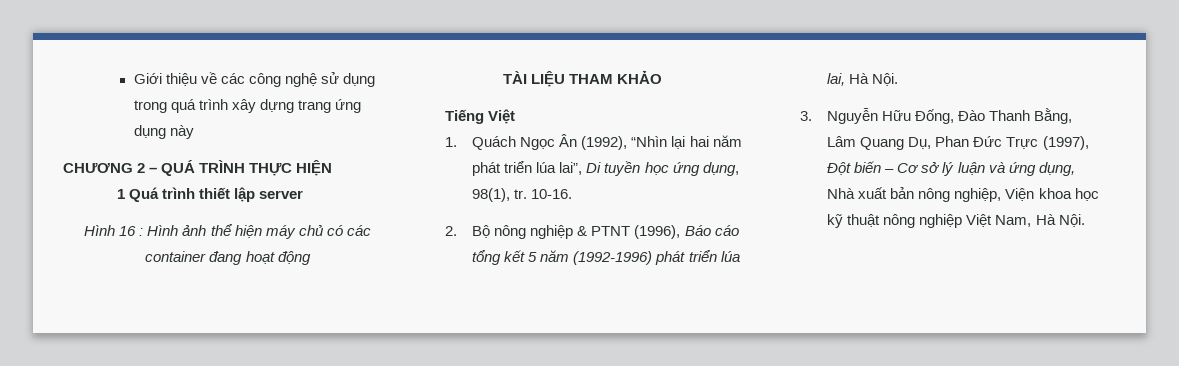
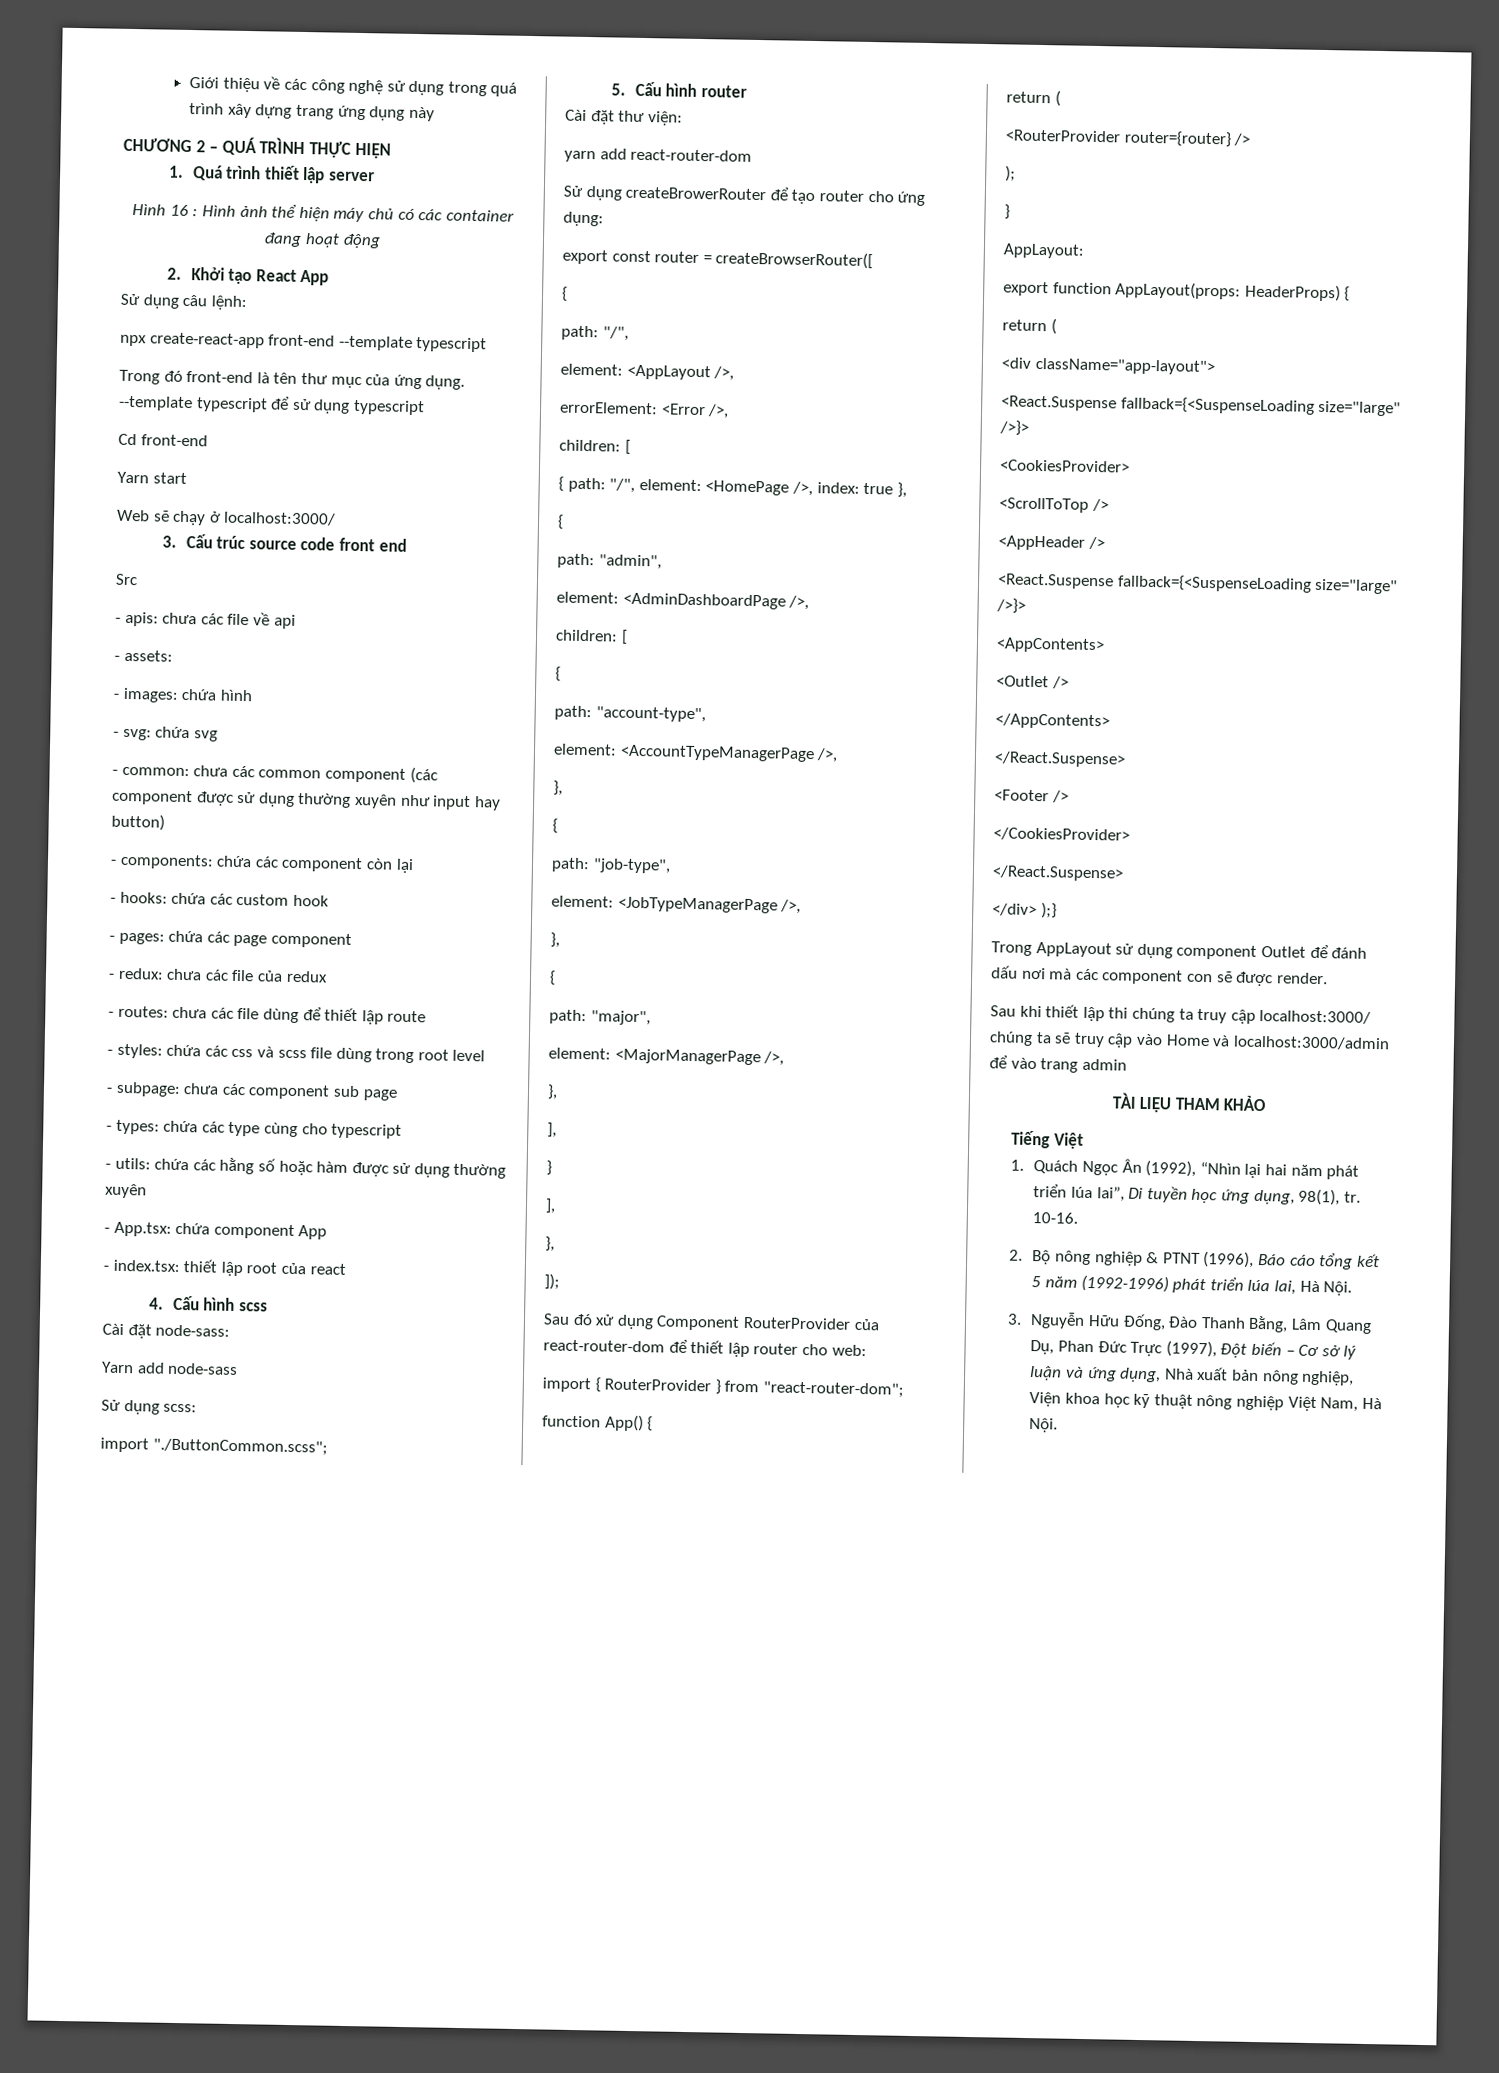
[117,189,126,199] 1 -> [169,165,185,178] 1.
(311, 258) none -> [167,267,330,286] [120,293,247,311] [120,332,488,353] [119,369,466,390] [118,395,425,416] [118,433,208,447] [117,471,187,484] [116,509,337,526] [162,533,407,552] [115,573,138,586] [115,611,296,629] [114,649,173,662] [113,687,253,703] [113,726,218,742] [112,765,438,784] [112,789,501,811] [111,813,165,831] [110,853,414,874] [110,891,329,907] [109,930,352,948] [108,967,328,983] [108,1005,427,1025] [107,1043,486,1064] [106,1081,398,1101] [106,1119,403,1139] [105,1157,507,1179] [105,1183,147,1199] [104,1221,328,1240] [103,1259,346,1277] [149,1295,268,1312] [102,1323,231,1339] [101,1361,239,1376] [101,1399,198,1415] [100,1437,328,1456] [611,81,747,98] [565,109,683,126] [564,148,753,163] [563,185,926,206] [563,211,604,227] [562,249,874,270] [561,286,568,302] [561,325,629,341] [560,363,735,381] [559,401,730,419] [559,439,631,455] [558,476,907,498] [557,514,564,530] [557,553,662,570] [556,591,810,610] [555,629,628,645] [555,666,561,682] [554,705,706,723] [553,743,839,763] [553,780,563,796] [552,818,558,834] [551,857,671,874] [551,895,802,914] [550,932,560,948] [549,970,556,986] [549,1009,651,1026] [548,1047,785,1066] [547,1084,558,1100] [547,1122,557,1138] [546,1160,552,1176] [545,1198,556,1214] [545,1236,555,1252] [544,1273,560,1290] [543,1313,880,1331] [543,1339,867,1358] [542,1377,904,1398] [542,1414,654,1432] [1006,90,1061,107] [1005,129,1251,148] [1005,165,1016,182] [1004,204,1010,220] [1003,243,1085,259] [1003,281,1351,302] [1002,318,1057,335] [1001,357,1215,376] [1001,395,1402,417] [999,420,1029,436] [1000,459,1130,473] [999,497,1109,513] [998,535,1105,551] [997,573,1399,595] [996,598,1026,614] [996,637,1105,654] [996,675,1069,689] [995,713,1110,730] [994,751,1126,768] [994,789,1069,803] [993,827,1130,842] [992,865,1124,882] [992,902,1057,919] [991,941,1368,960] [991,965,1328,987] [990,1004,1372,1024] [989,1031,1390,1051] [989,1055,1127,1073] // 2. Khởi tạo React App // Sử dụng câu lệnh: // npx create-react-app front-end --template typescript // Trong đó front-end là tên thư mục của ứng dụng. --template typescript để sử dụng typescript // Cd front-end // Yarn start // Web sẽ chạy ở localhost:3000/ // 3. Cấu trúc source code front end // Src // - apis: chưa các file về api // - assets: // - images: chứa hình // - svg: chứa svg // - common: chưa các common component (các component được sử dụng thường xuyên như input hay button) // - components: chứa các component còn lại // - hooks: chứa các custom hook // - pages: chứa các page component // - redux: chưa các file của redux // - routes: chưa các file dùng để thiết lập route // - styles: chứa các css và scss file dùng trong root level // - subpage: chưa các component sub page // - types: chứa các type cùng cho typescript // - utils: chứa các hằng số hoặc hàm được sử dụng thường xuyên // - App.tsx: chứa component App // - index.tsx: thiết lập root của react // 4. Cấu hình scss // Cài đặt node-sass: // Yarn add node-sass // Sử dụng scss: // import "./ButtonCommon.scss"; // 5. Cấu hình router // Cài đặt thư viện: // yarn add react-router-dom // Sử dụng createBrowerRouter để tạo router cho ứng dụng: // export const router = createBrowserRouter([ // { // path: "/", // element: <AppLayout />, // errorElement: <Error />, // children: [ // { path: "/", element: <HomePage />, index: true }, // { // path: "admin", // element: <AdminDashboardPage />, // children: [ // { // path: "account-type", // element: <AccountTypeManagerPage />, // }, // { // path: "job-type", // element: <JobTypeManagerPage />, // }, // { // path: "major", // element: <MajorManagerPage />, // }, // ], // } // ], // }, // ]); // Sau đó xử dụng Component RouterProvider của react-router-dom để thiết lập router cho web: // import { RouterProvider } from "react-router-dom"; // function App() { // return ( // <RouterProvider router={router} /> // ); // } // AppLayout: // export function AppLayout(props: HeaderProps) { // return ( // <div className="app-layout"> // <React.Suspense fallback={<SuspenseLoading size="large" />}> // <CookiesProvider> // <ScrollToTop /> // <AppHeader /> // <React.Suspense fallback={<SuspenseLoading size="large" />}> // <AppContents> // <Outlet /> // </AppContents> // </React.Suspense> // <Footer /> // </CookiesProvider> // </React.Suspense> // </div> );} // Trong AppLayout sử dụng component Outlet để đánh dấu nơi mà các component con sẽ được render. // Sau khi thiết lập thi chúng ta truy cập localhost:3000/ chúng ta sẽ truy cập vào Home và localhost:3000/admin để vào trang admin

